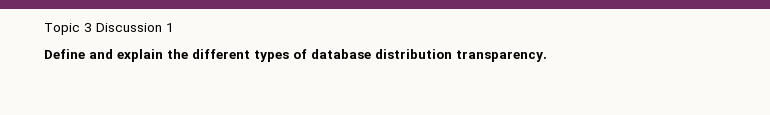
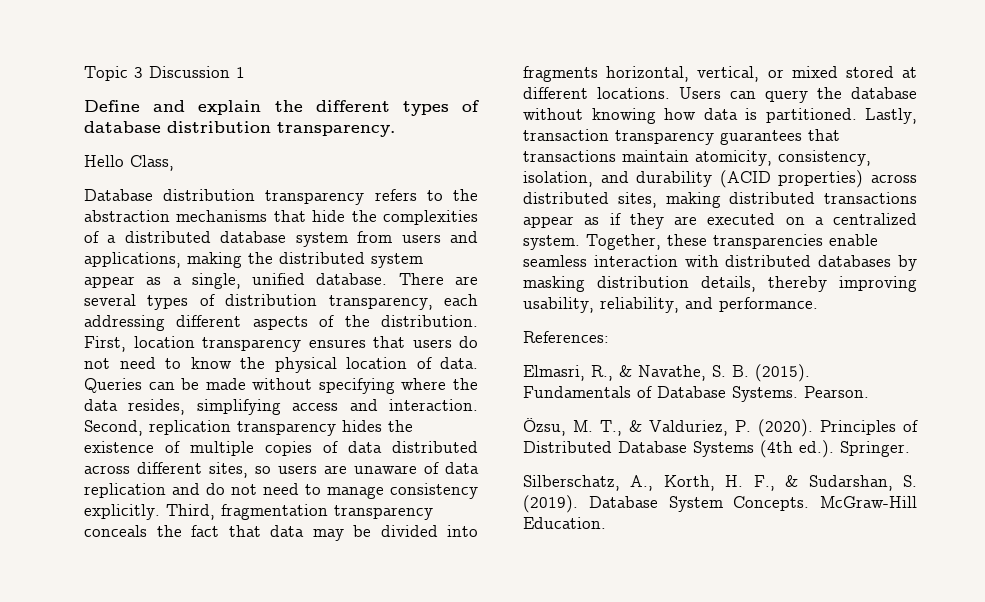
(547, 56) none -> [84,155,174,171] [84,189,478,205] [84,210,478,225] [84,231,478,247] [84,252,423,268] [84,273,478,289] [84,294,478,310] [84,315,478,331] [84,336,478,352] [84,357,478,373] [84,378,478,394] [84,399,478,415] [84,420,413,436] [84,441,478,456] [84,462,479,478] [84,483,478,499] [84,504,433,520] [84,525,478,541] [523,66,917,82] [523,87,917,103] [523,108,917,124] [523,129,840,145] [523,150,871,166] [523,170,917,188] [523,192,917,208] [523,213,917,229] [523,234,878,250] [523,255,917,271] [523,276,917,292] [523,297,818,313] [523,331,609,343] [523,364,810,382] [523,386,869,402] [523,418,918,437] [523,440,910,458] [523,475,917,491] [523,495,917,513] [523,517,606,529] // Hello Class, // Database distribution transparency refers to the abstraction mechanisms that hide the complexities of a distributed database system from users and applications, making the distributed system appear as a single, unified database. There are several types of distribution transparency, each addressing different aspects of the distribution. First, location transparency ensures that users do not need to know the physical location of data. Queries can be made without specifying where the data resides, simplifying access and interaction. Second, replication transparency hides the existence of multiple copies of data distributed across different sites, so users are unaware of data replication and do not need to manage consistency explicitly. Third, fragmentation transparency conceals the fact that data may be divided into fragments horizontal, vertical, or mixed stored at different locations. Users can query the database without knowing how data is partitioned. Lastly, transaction transparency guarantees that transactions maintain atomicity, consistency, isolation, and durability (ACID properties) across distributed sites, making distributed transactions appear as if they are executed on a centralized system. Together, these transparencies enable seamless interaction with distributed databases by masking distribution details, thereby improving usability, reliability, and performance. // References: // Elmasri, R., & Navathe, S. B. (2015). Fundamentals of Database Systems. Pearson. // Özsu, M. T., & Valduriez, P. (2020). Principles of Distributed Database Systems (4th ed.). Springer. // Silberschatz, A., Korth, H. F., & Sudarshan, S. (2019). Database System Concepts. McGraw-Hill Education.

